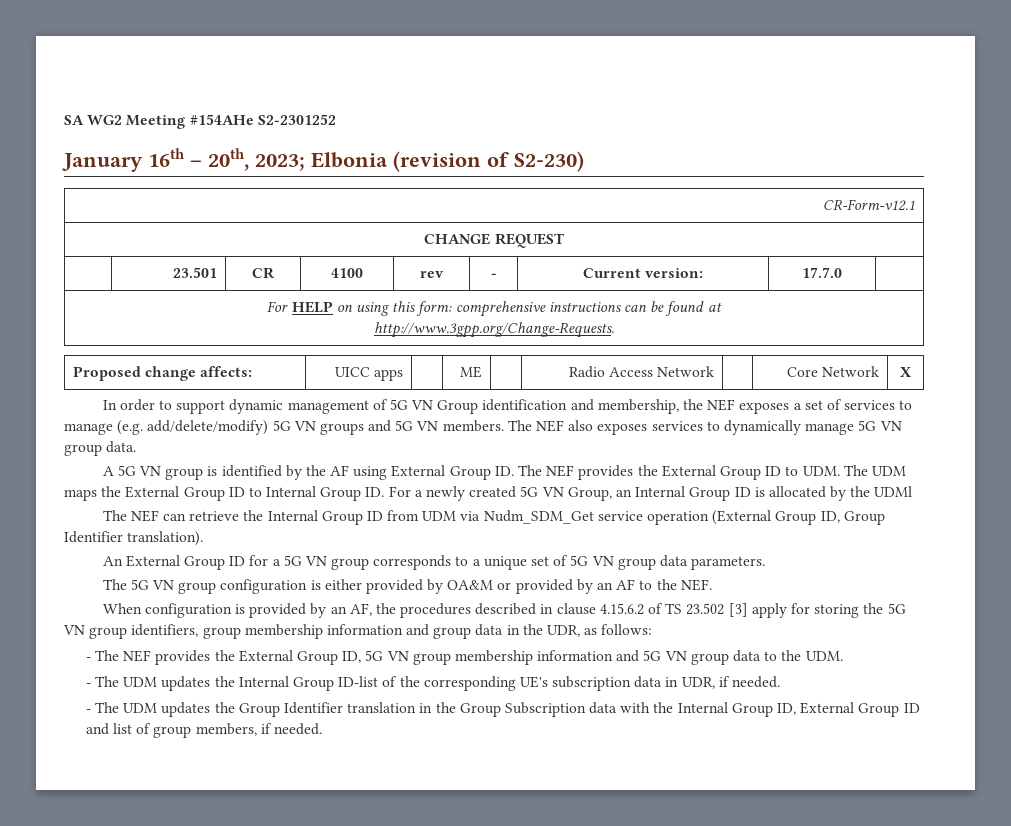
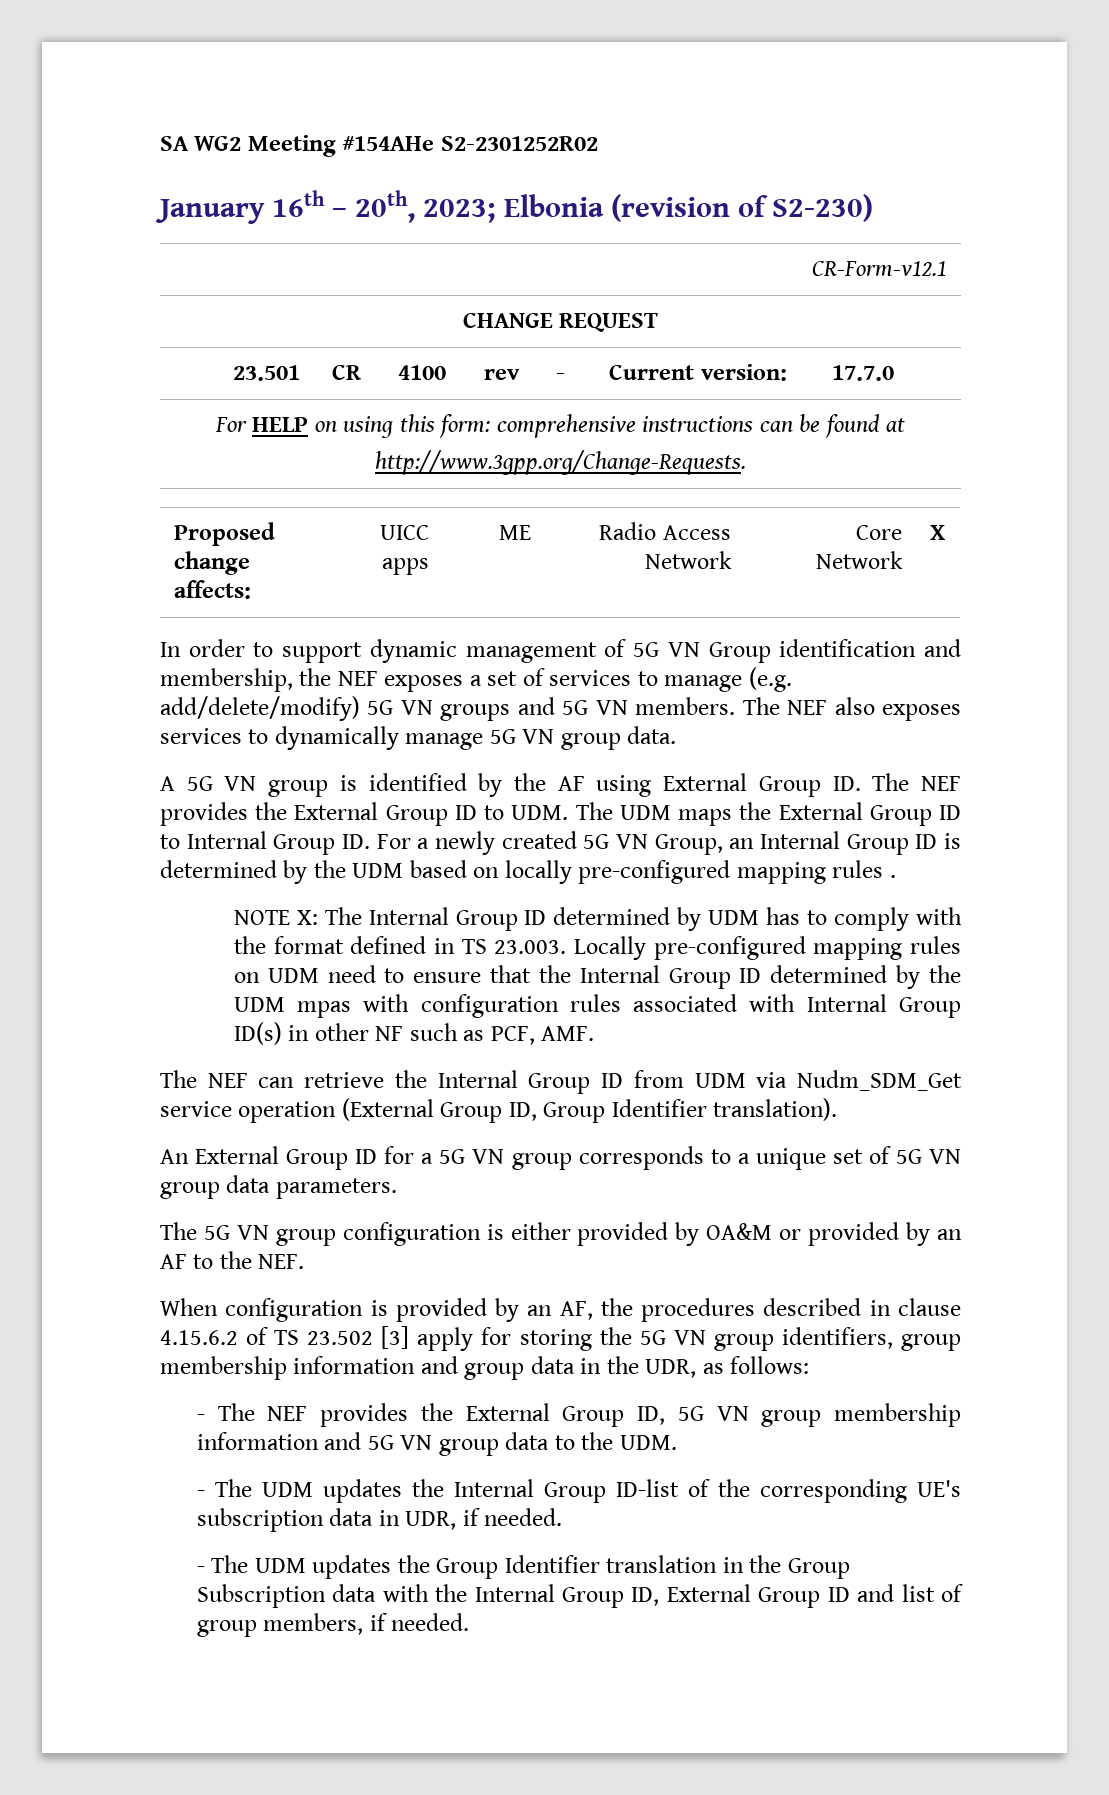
[257,114,336,125] S2-2301252 -> [440,136,598,151] S2-2301252R02
[768,486,913,501] allocated by the UDMl -> [160,860,896,884] [233,907,963,931] [233,936,961,960] [233,965,961,989] [233,994,961,1018] [233,1022,595,1045] determined by the UDM based on locally pre-configured mapping rules . // NOTE X: The Internal Group ID determined by UDM has to comply with the format defined in TS 23.003. Locally pre-configured mapping rules on UDM need to ensure that the Internal Group ID determined by the UDM mpas with configuration rules associated with Internal Group ID(s) in other NF such as PCF, AMF.

